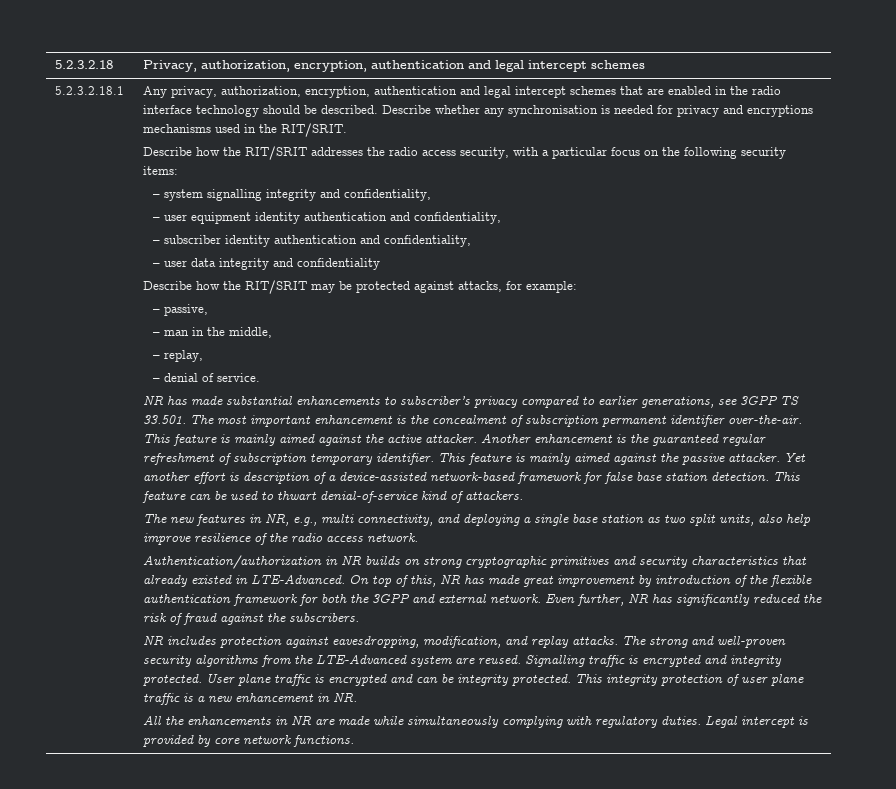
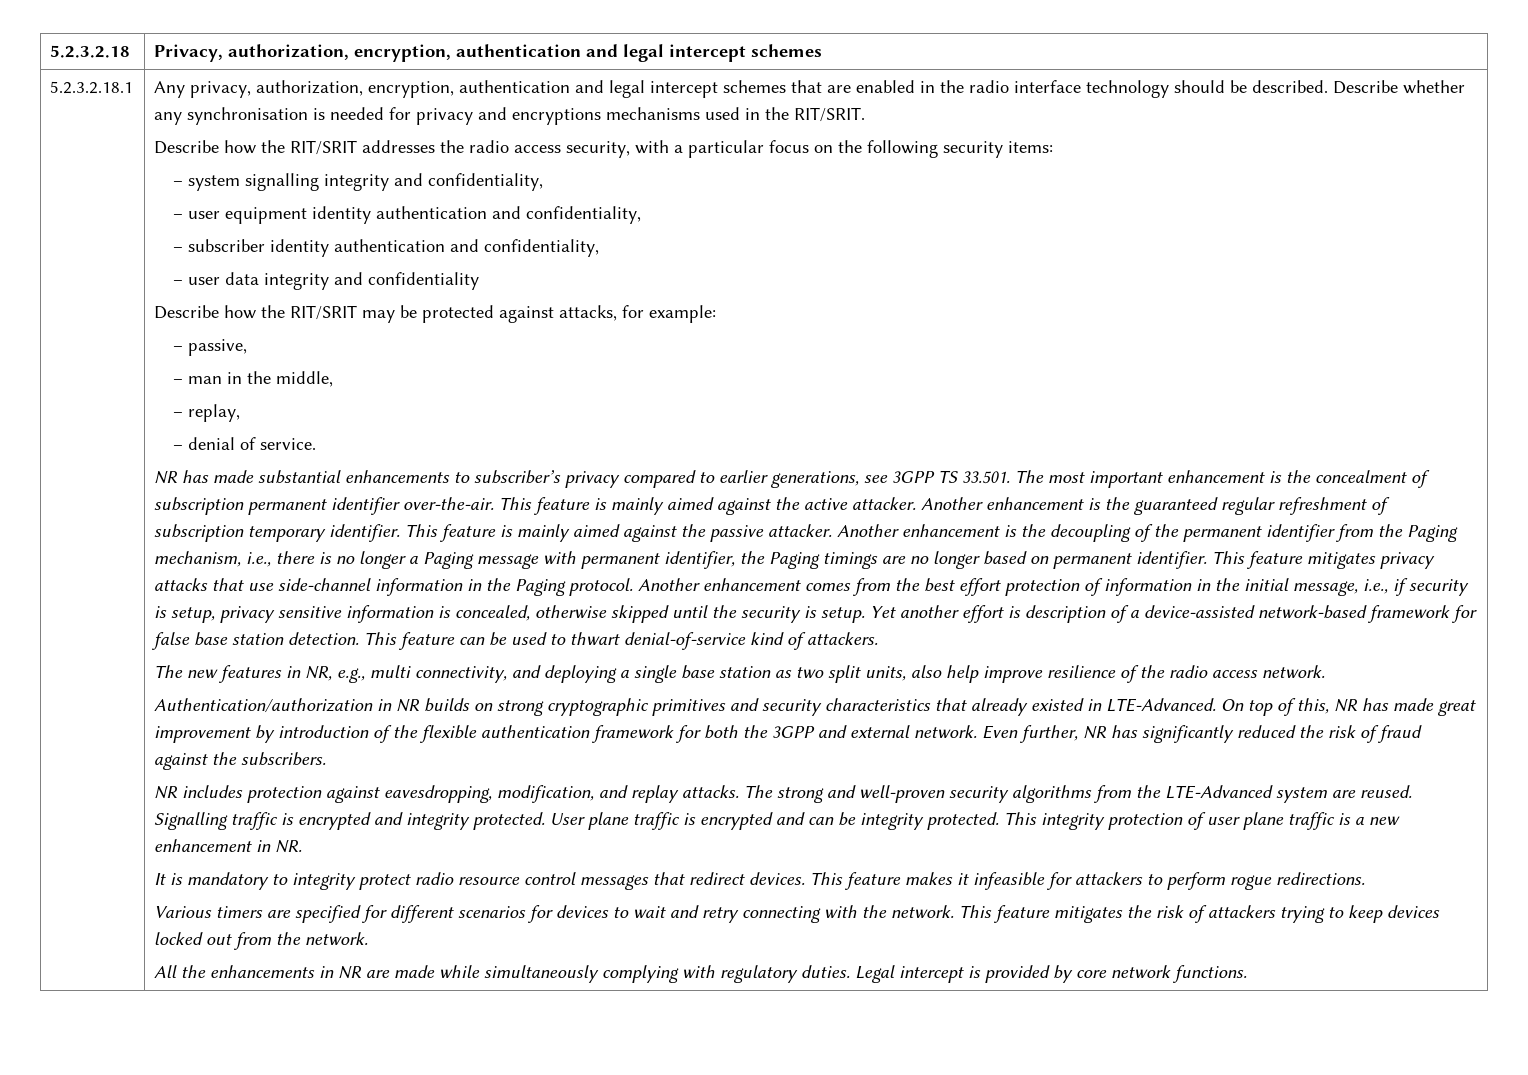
(781, 457) none -> [837,524,1459,542] [154,551,1436,569] [154,578,1470,596] [154,605,866,623] Another enhancement is the decoupling of the permanent identifier from the Paging mechanism, i.e., there is no longer a Paging message with permanent identifier, the Paging timings are no longer based on permanent identifier. This feature mitigates privacy attacks that use side-channel information in the Paging protocol. Another enhancement comes from the best effort protection of information in the initial message, i.e., if security is setup, privacy sensitive information is concealed, otherwise skipped until the security is setup.
(358, 697) none -> [154,872,1366,890] [154,905,1441,923] [154,932,369,950] // It is mandatory to integrity protect radio resource control messages that redirect devices. This feature makes it infeasible for attackers to perform rogue redirections. // Various timers are specified for different scenarios for devices to wait and retry connecting with the network. This feature mitigates the risk of attackers trying to keep devices locked out from the network.

